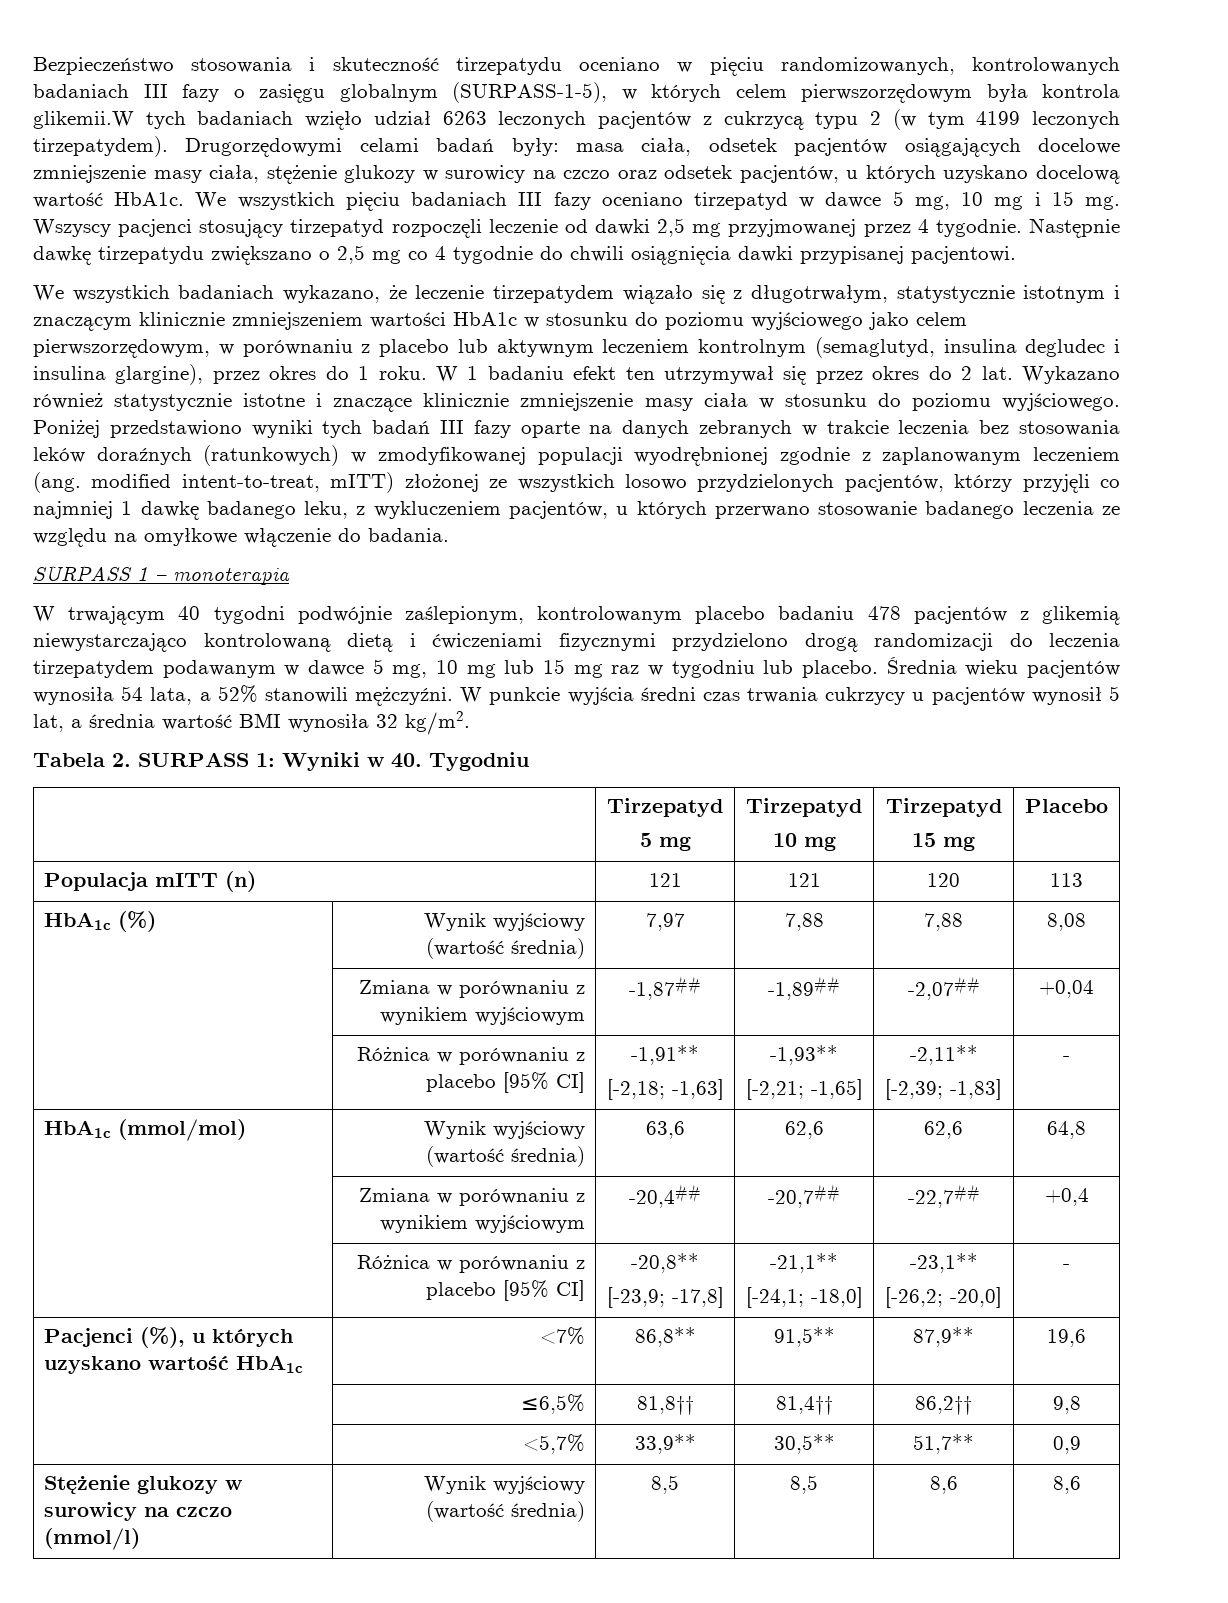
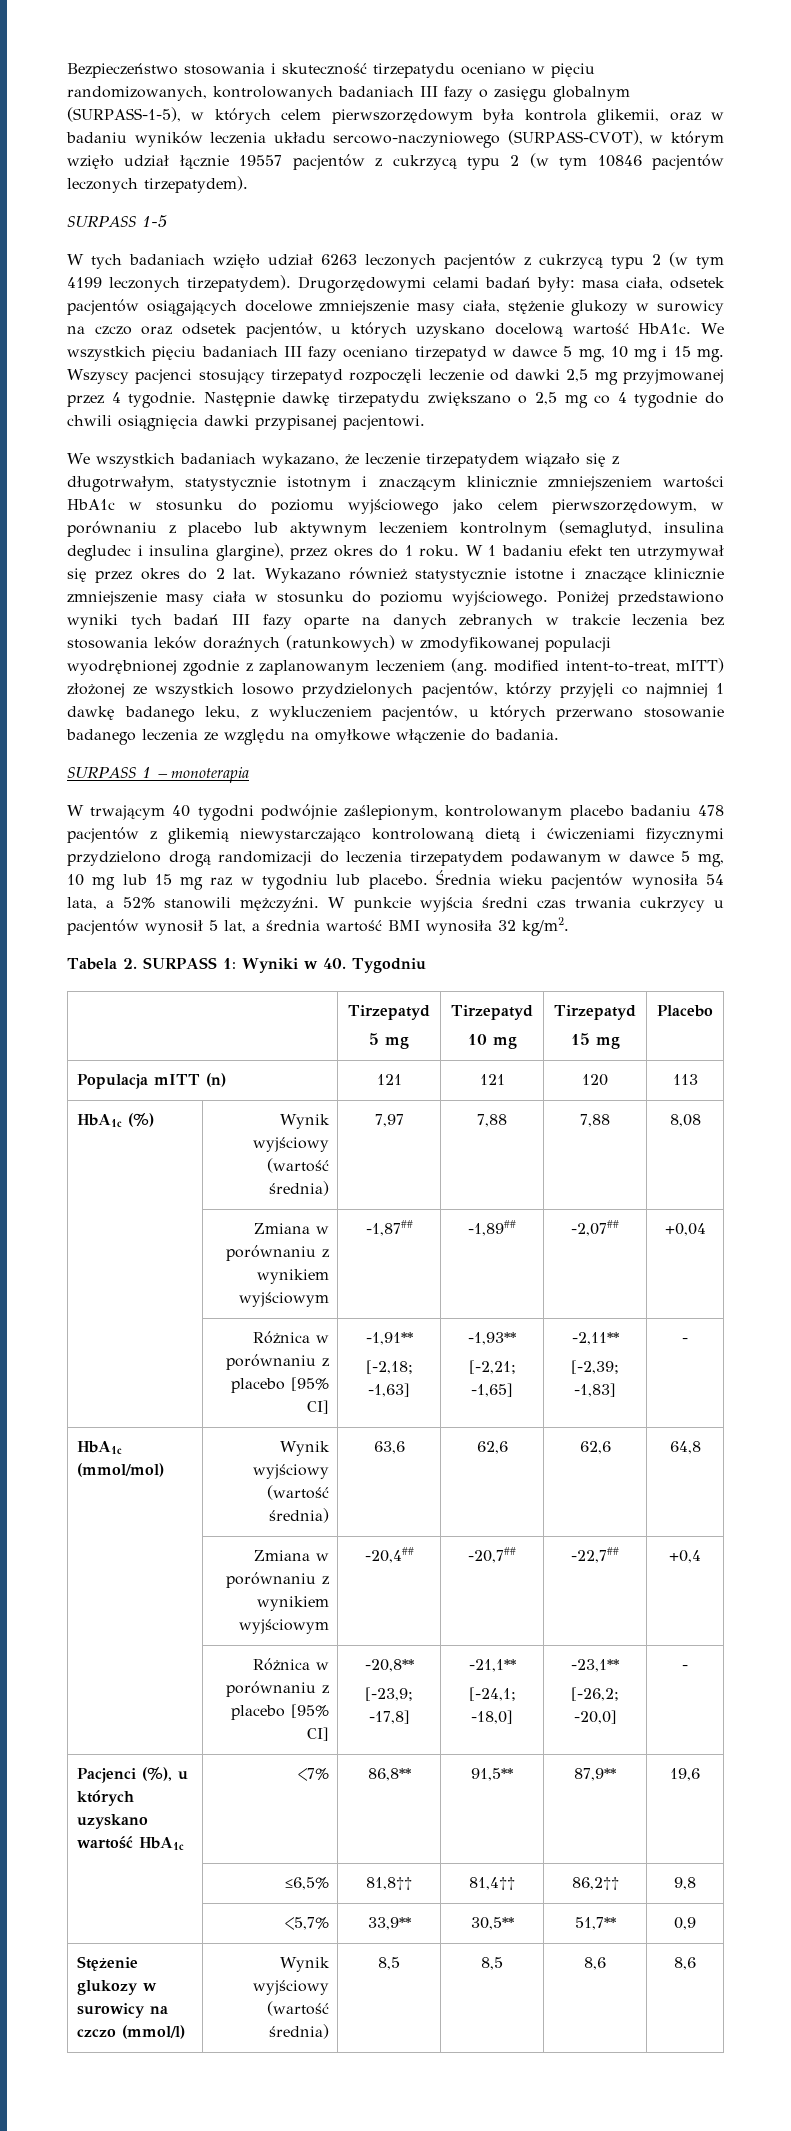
[33,111,134,129] glikemii.W -> [597,109,724,125] [66,130,724,148] [67,153,724,170] [67,176,248,193] [67,215,167,228] [67,254,84,265] glikemii, oraz w badaniu wyników leczenia układu sercowo-naczyniowego (SURPASS-CVOT), w którym wzięło udział łącznie 19557 pacjentów z cukrzycą typu 2 (w tym 10846 pacjentów leczonych tirzepatydem). // SURPASS 1-5 // W

